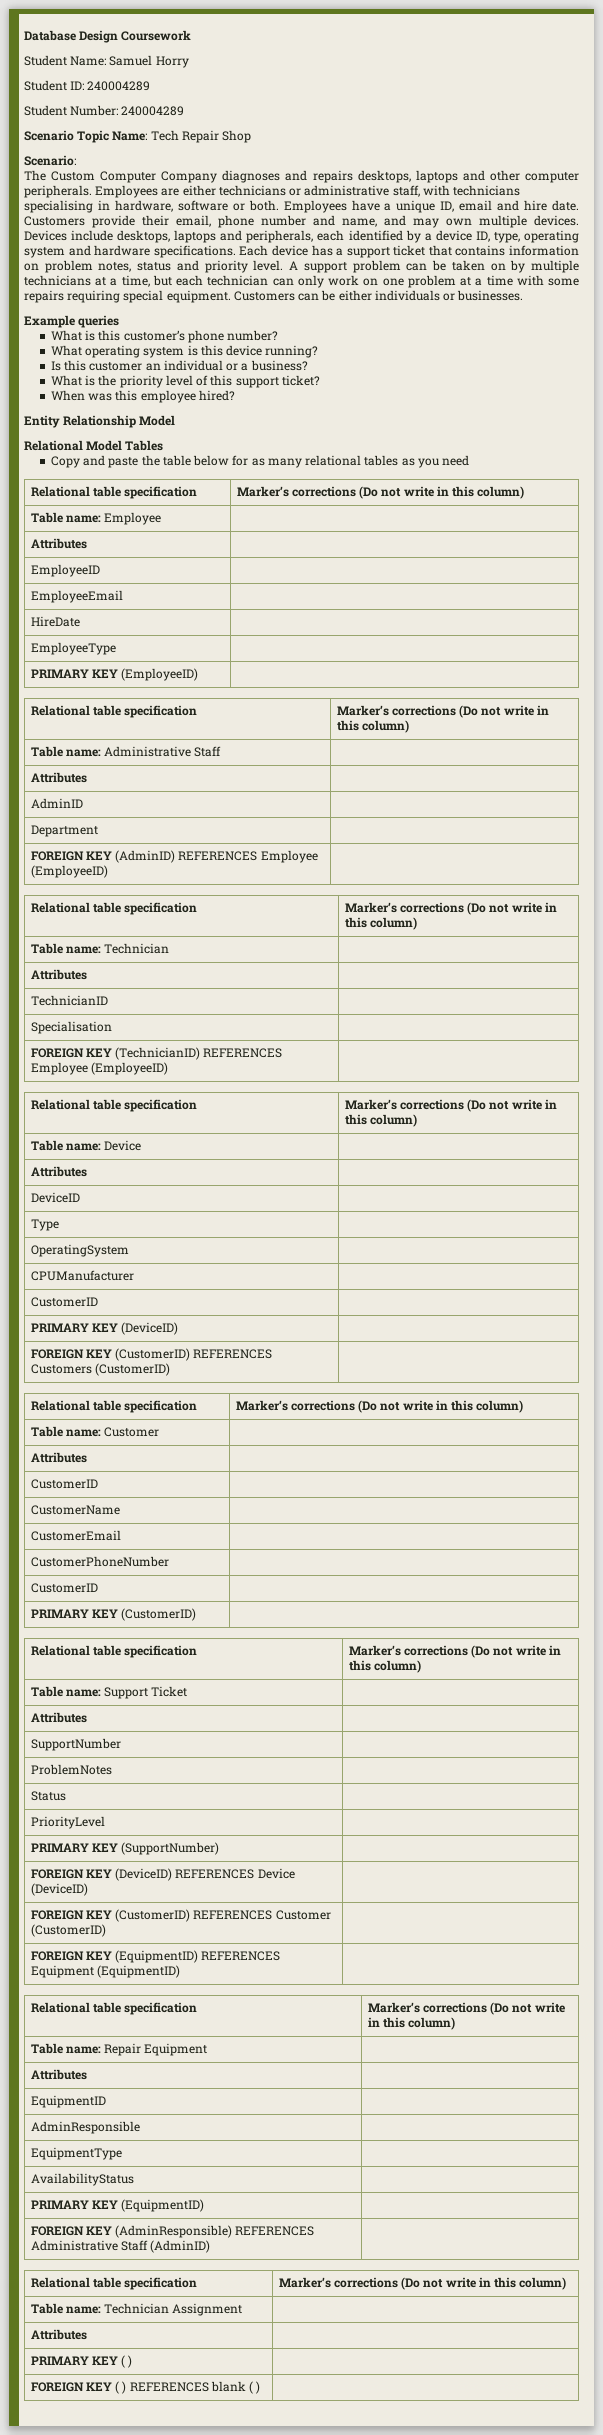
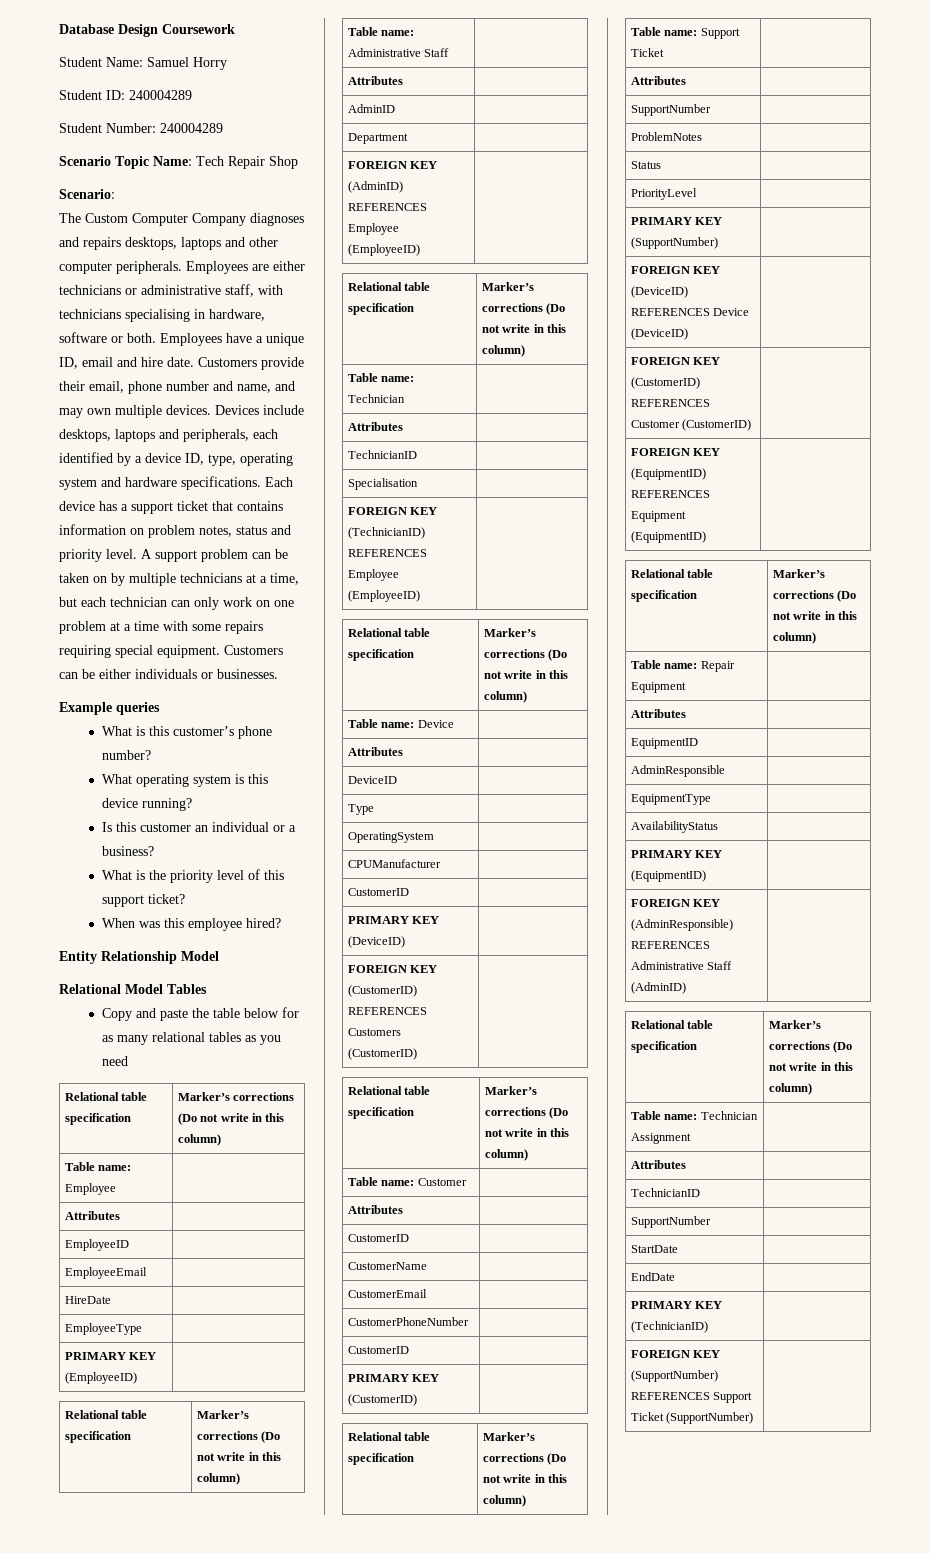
[30,2355,133,2368] [30,2381,261,2394] // PRIMARY KEY ( ) | // FOREIGN KEY ( ) REFERENCES blank ( ) -> [630,1188,700,1197] [630,1216,711,1228] [630,1245,678,1253] [630,1272,675,1281] [630,1301,723,1309] [630,1321,708,1333] [630,1350,721,1358] [630,1370,718,1382] [630,1392,753,1403] [630,1412,754,1424] // TechnicianID | // SupportNumber | // StartDate | // EndDate | // PRIMARY KEY (TechnicianID) | // FOREIGN KEY (SupportNumber) REFERENCES Support Ticket (SupportNumber)

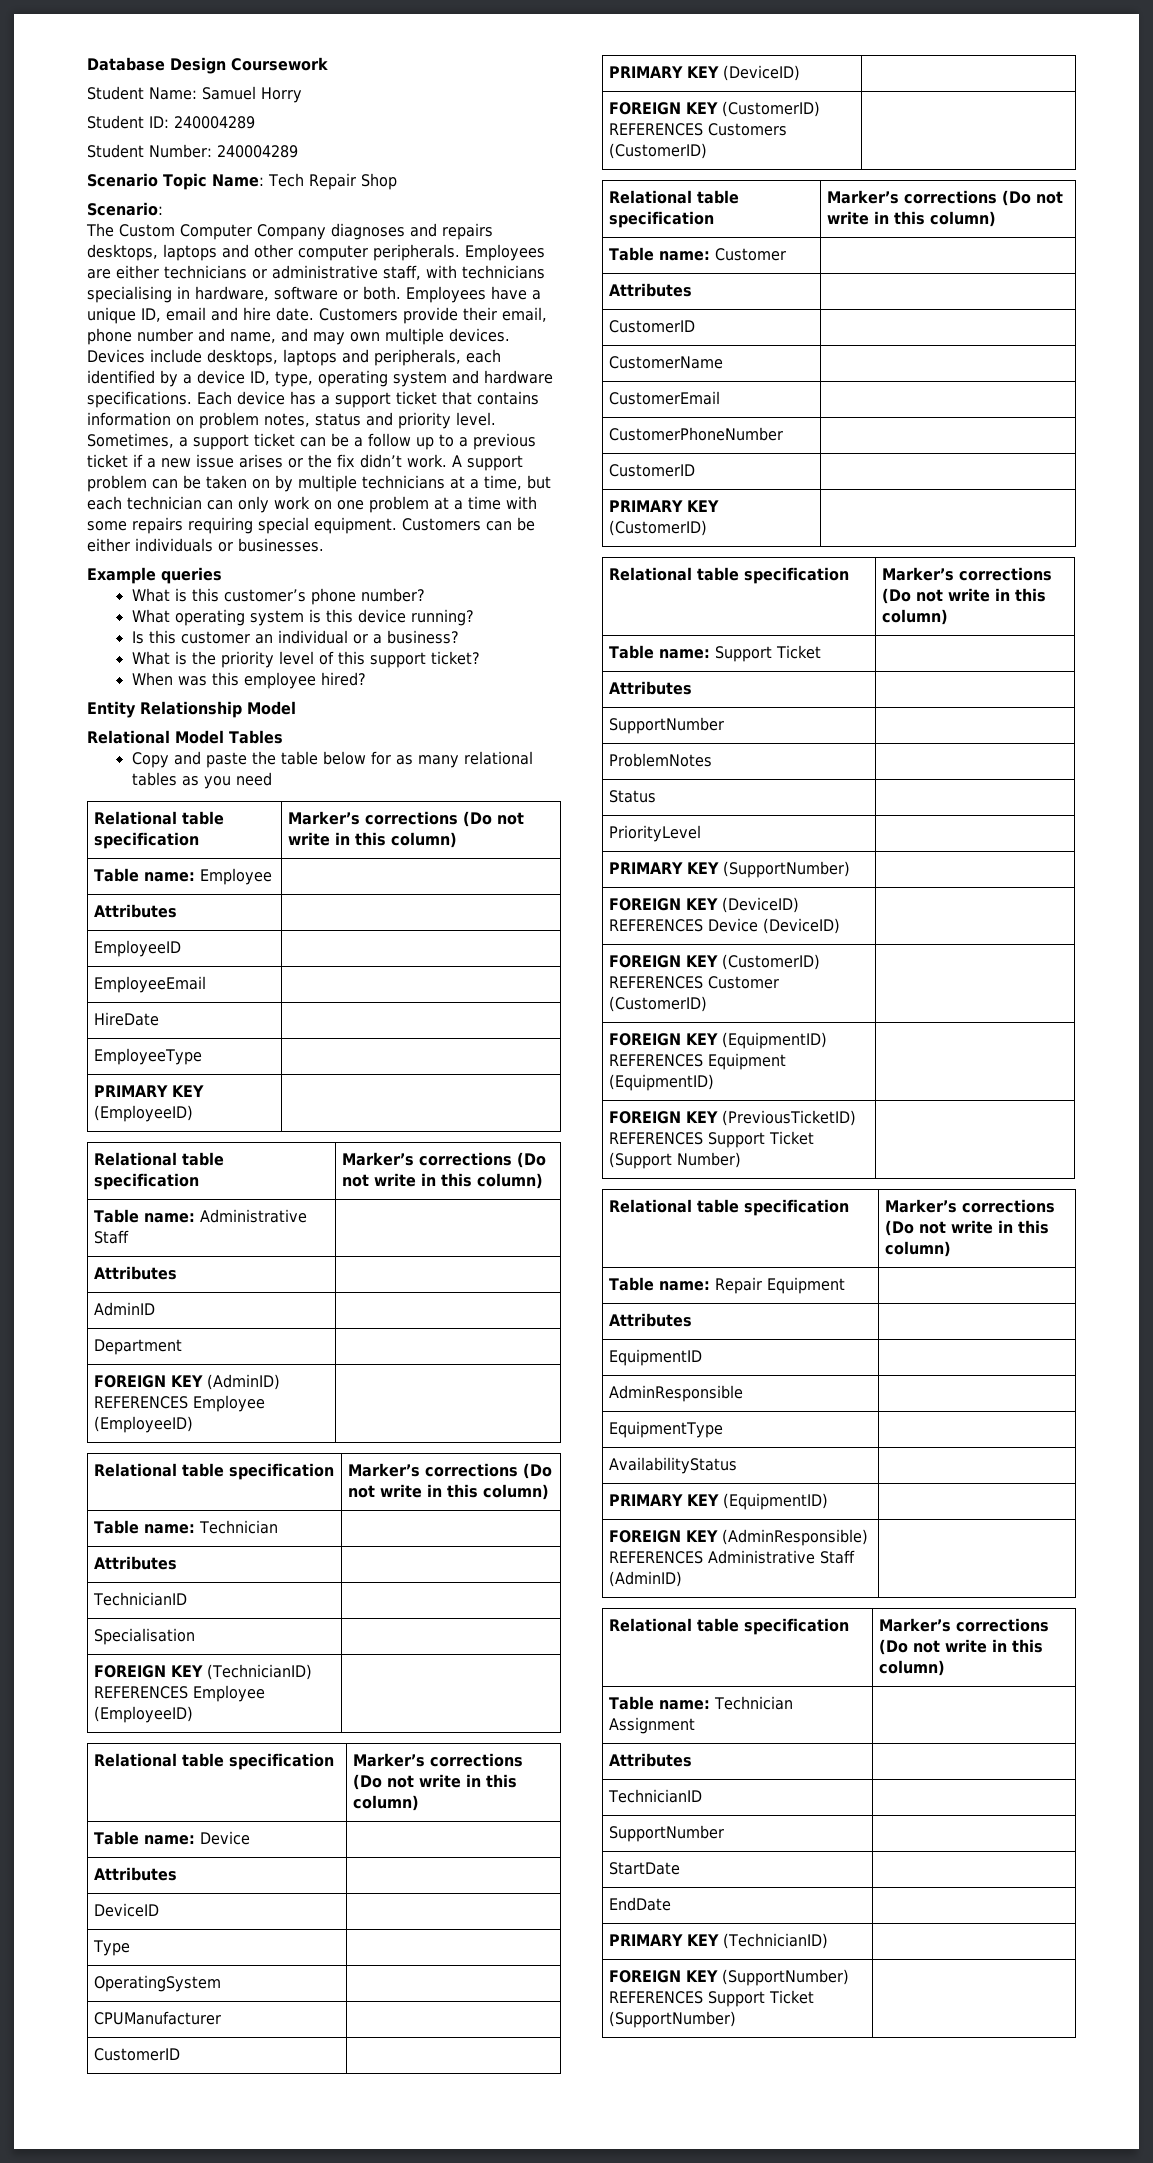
(137, 554) none -> [87,433,536,450] [87,454,447,468] Sometimes, a support ticket can be a follow up to a previous ticket if a new issue arises or the fix didn’t work.
(706, 537) none -> [608,1110,856,1126] [608,1131,814,1148] [608,1152,741,1169] // FOREIGN KEY (PreviousTicketID) REFERENCES Support Ticket (Support Number) |

